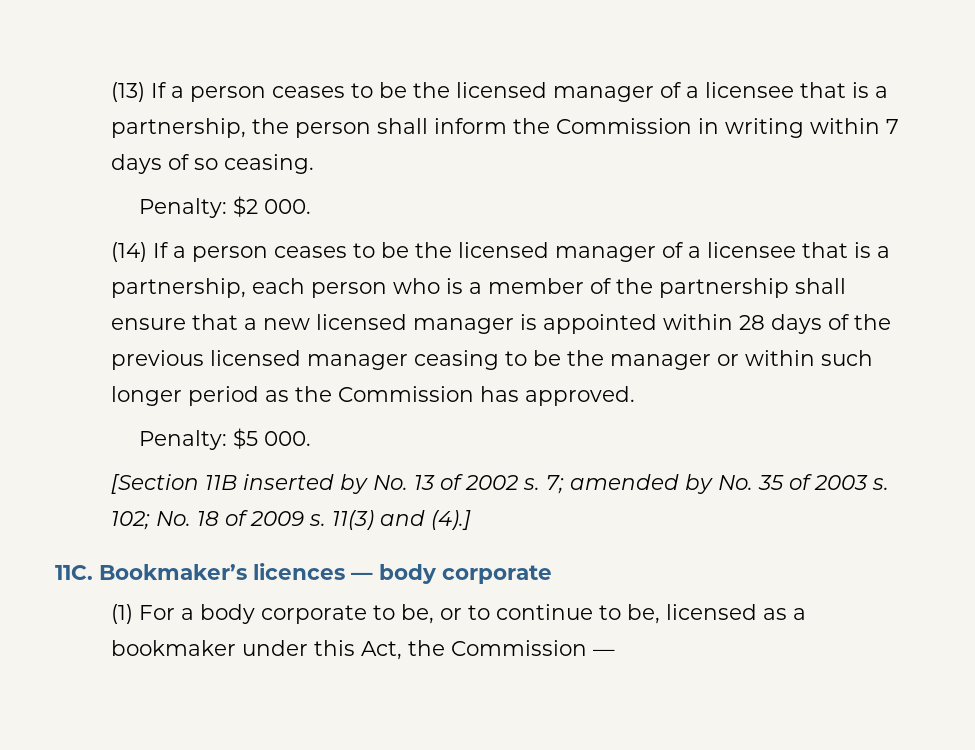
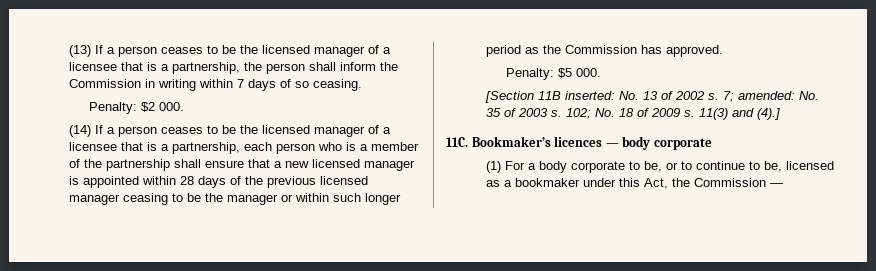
[242,474,368,494] inserted by -> [565,91,616,100] inserted:
[569,474,713,494] amended by -> [738,91,796,100] amended:

